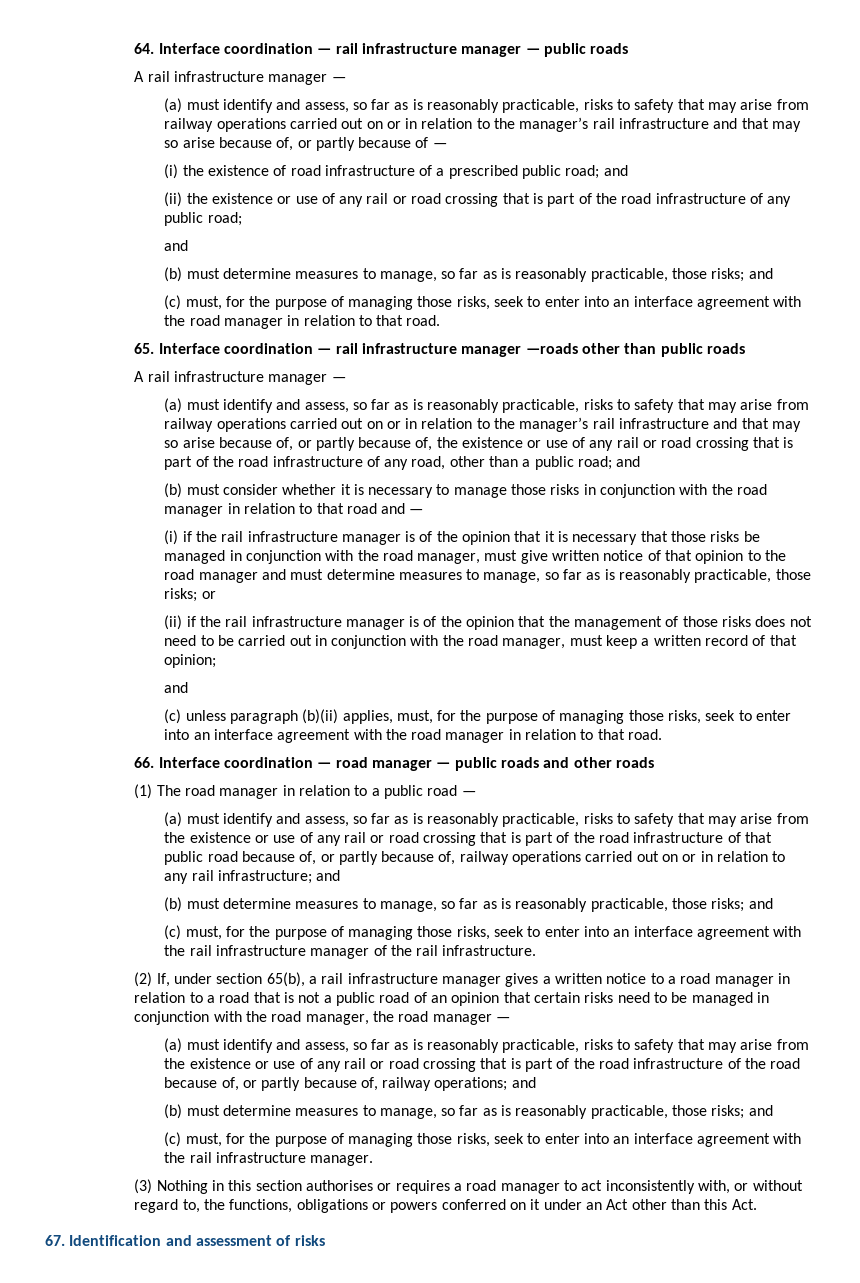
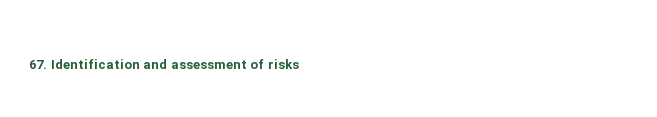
[134,43,629,57] [134,71,346,85] [164,98,809,113] [164,117,802,132] [164,137,447,151] [164,164,628,179] [164,192,792,207] [164,212,242,226] [164,240,189,251] [164,267,773,282] [164,295,802,310] [164,315,441,329] [134,343,745,357] [134,371,346,385] [164,398,809,413] [164,417,802,432] [164,437,794,451] [164,456,641,470] [164,483,768,498] [164,503,424,517] [164,530,760,545] [164,550,787,564] [164,569,811,583] [164,588,216,602] [164,615,812,630] [164,635,797,649] [164,654,217,668] [164,682,189,693] [164,709,792,724] [164,729,663,743] [134,757,654,771] [134,784,476,799] [164,812,809,827] [164,832,772,846] [164,851,786,865] [164,870,341,884] [164,897,773,912] [164,925,802,940] [164,945,537,959] [134,972,790,987] [134,992,769,1006] [134,1011,510,1025] [164,1038,809,1053] [164,1058,801,1072] [164,1077,536,1091] [164,1104,773,1119] [164,1132,802,1147] [164,1152,374,1166] [134,1179,803,1194] [134,1199,757,1213] 64. Interface coordination — rail infrastructure manager — public roads // A rail infrastructure manager — // (a) must identify and assess, so far as is reasonably practicable, risks to safety that may arise from railway operations carried out on or in relation to the manager’s rail infrastructure and that may so arise because of, or partly because of — // (i) the existence of road infrastructure of a prescribed public road; and // (ii) the existence or use of any rail or road crossing that is part of the road infrastructure of any public road; // and // (b) must determine measures to manage, so far as is reasonably practicable, those risks; and // (c) must, for the purpose of managing those risks, seek to enter into an interface agreement with the road manager in relation to that road. // 65. Interface coordination — rail infrastructure manager —roads other than public roads // A rail infrastructure manager — // (a) must identify and assess, so far as is reasonably practicable, risks to safety that may arise from railway operations carried out on or in relation to the manager’s rail infrastructure and that may so arise because of, or partly because of, the existence or use of any rail or road crossing that is part of the road infrastructure of any road, other than a public road; and // (b) must consider whether it is necessary to manage those risks in conjunction with the road manager in relation to that road and — // (i) if the rail infrastructure manager is of the opinion that it is necessary that those risks be managed in conjunction with the road manager, must give written notice of that opinion to the road manager and must determine measures to manage, so far as is reasonably practicable, those risks; or // (ii) if the rail infrastructure manager is of the opinion that the management of those risks does not need to be carried out in conjunction with the road manager, must keep a written record of that opinion; // and // (c) unless paragraph (b)(ii) applies, must, for the purpose of managing those risks, seek to enter into an interface agreement with the road manager in relation to that road. // 66. Interface coordination — road manager — public roads and other roads // (1) The road manager in relation to a public road — // (a) must identify and assess, so far as is reasonably practicable, risks to safety that may arise from the existence or use of any rail or road crossing that is part of the road infrastructure of that public road because of, or partly because of, railway operations carried out on or in relation to any rail infrastructure; and // (b) must determine measures to manage, so far as is reasonably practicable, those risks; and // (c) must, for the purpose of managing those risks, seek to enter into an interface agreement with the rail infrastructure manager of the rail infrastructure. // (2) If, under section 65(b), a rail infrastructure manager gives a written notice to a road manager in relation to a road that is not a public road of an opinion that certain risks need to be managed in conjunction with the road manager, the road manager — // (a) must identify and assess, so far as is reasonably practicable, risks to safety that may arise from the existence or use of any rail or road crossing that is part of the road infrastructure of the road because of, or partly because of, railway operations; and // (b) must determine measures to manage, so far as is reasonably practicable, those risks; and // (c) must, for the purpose of managing those risks, seek to enter into an interface agreement with the rail infrastructure manager. // (3) Nothing in this section authorises or requires a road manager to act inconsistently with, or without regard to, the functions, obligations or powers conferred on it under an Act other than this Act. // -> (29, 64) none

